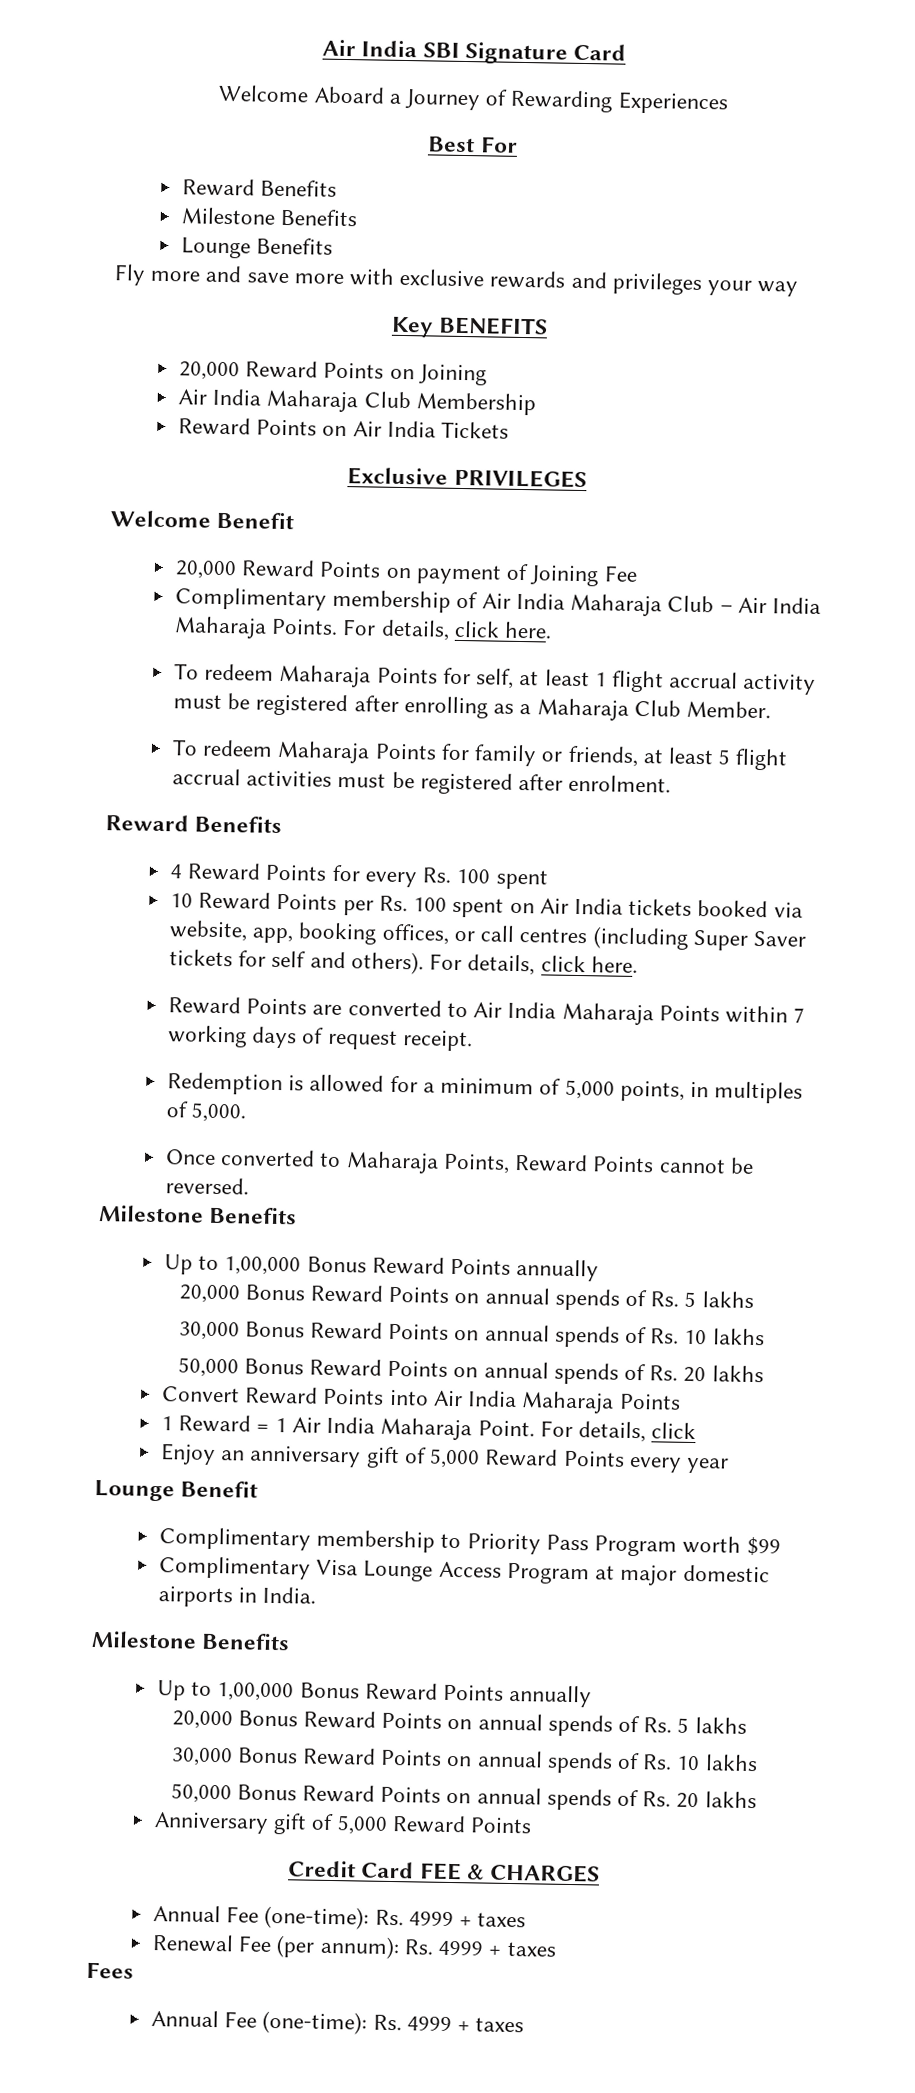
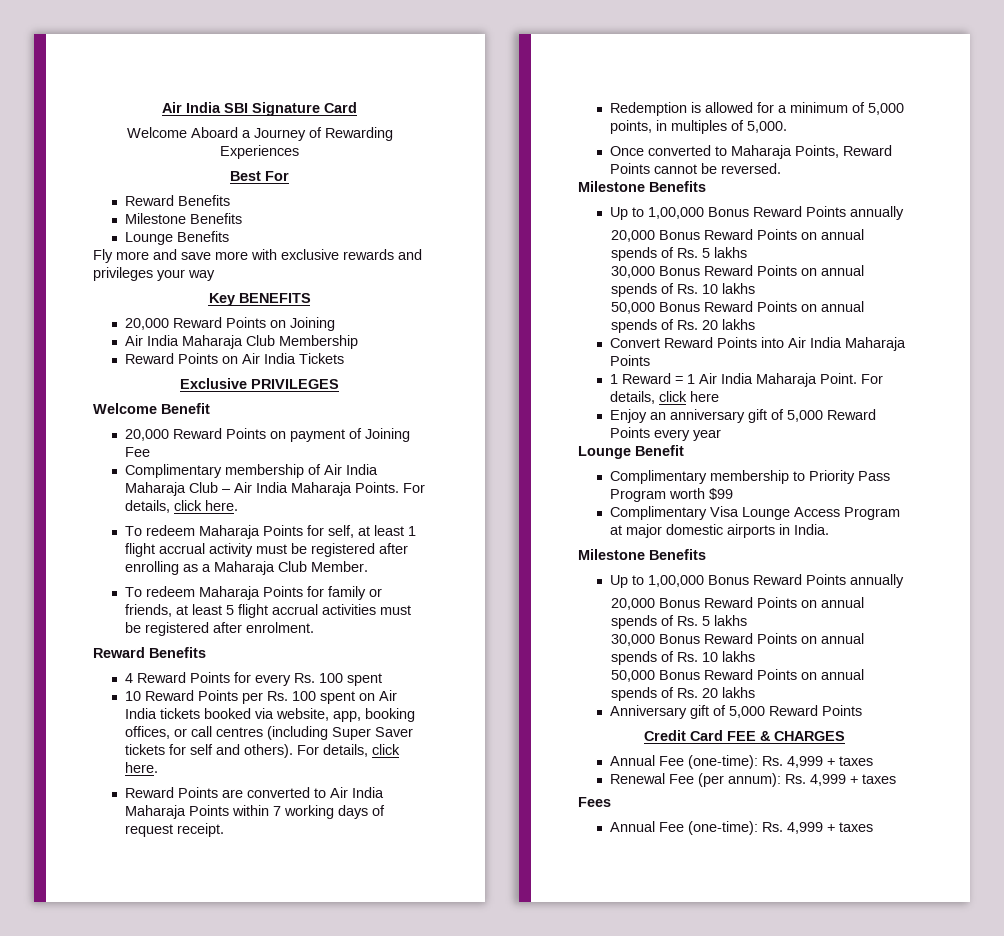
(697, 1431) none -> [690,391,720,402] here
[408,1911,454,1927] 4999 -> [787,756,824,768] 4,999
[438,1940,485,1956] 4999 -> [810,774,847,786] 4,999
[406,2016,452,2032] 4999 -> [787,822,824,834] 4,999

